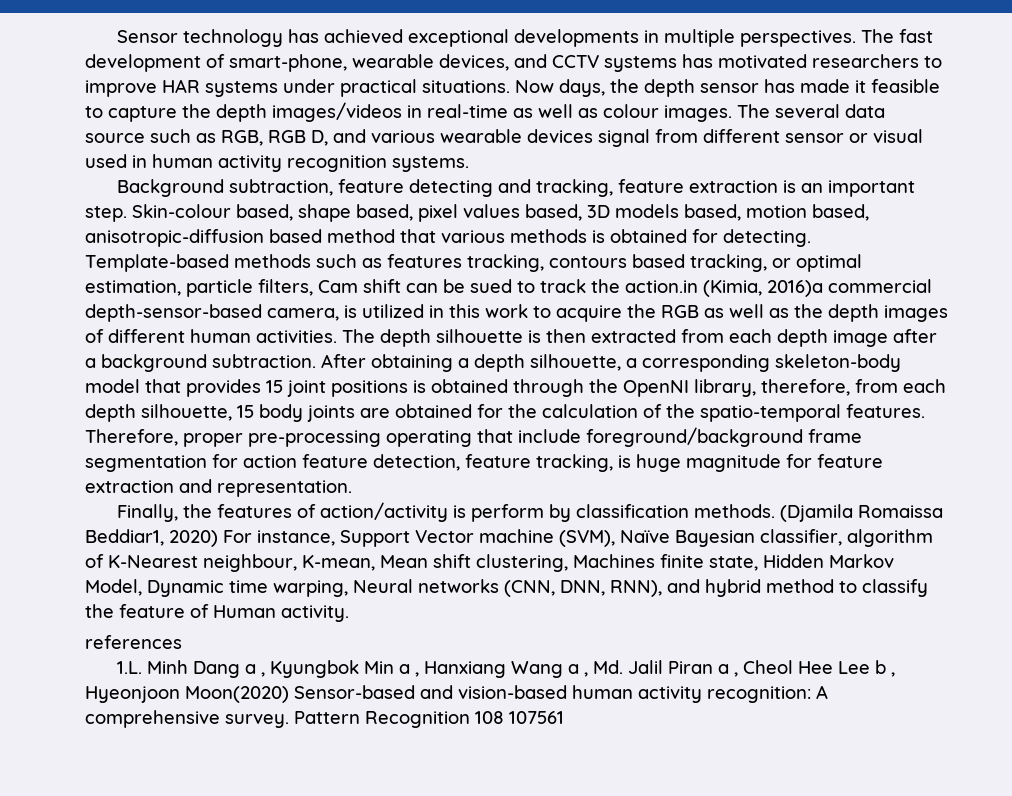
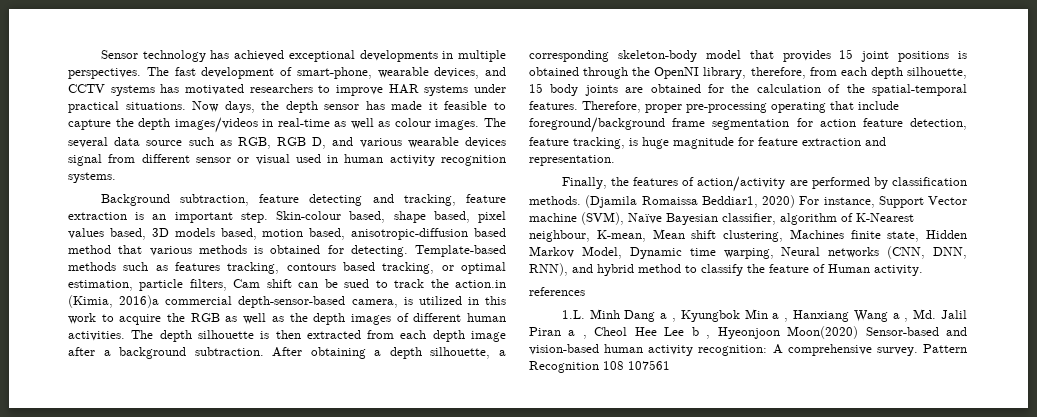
[700,404,841,422] spatio-temporal -> [872,84,967,96] spatial-temporal
[452,504,544,522] is perform -> [789,177,870,189] are performed

